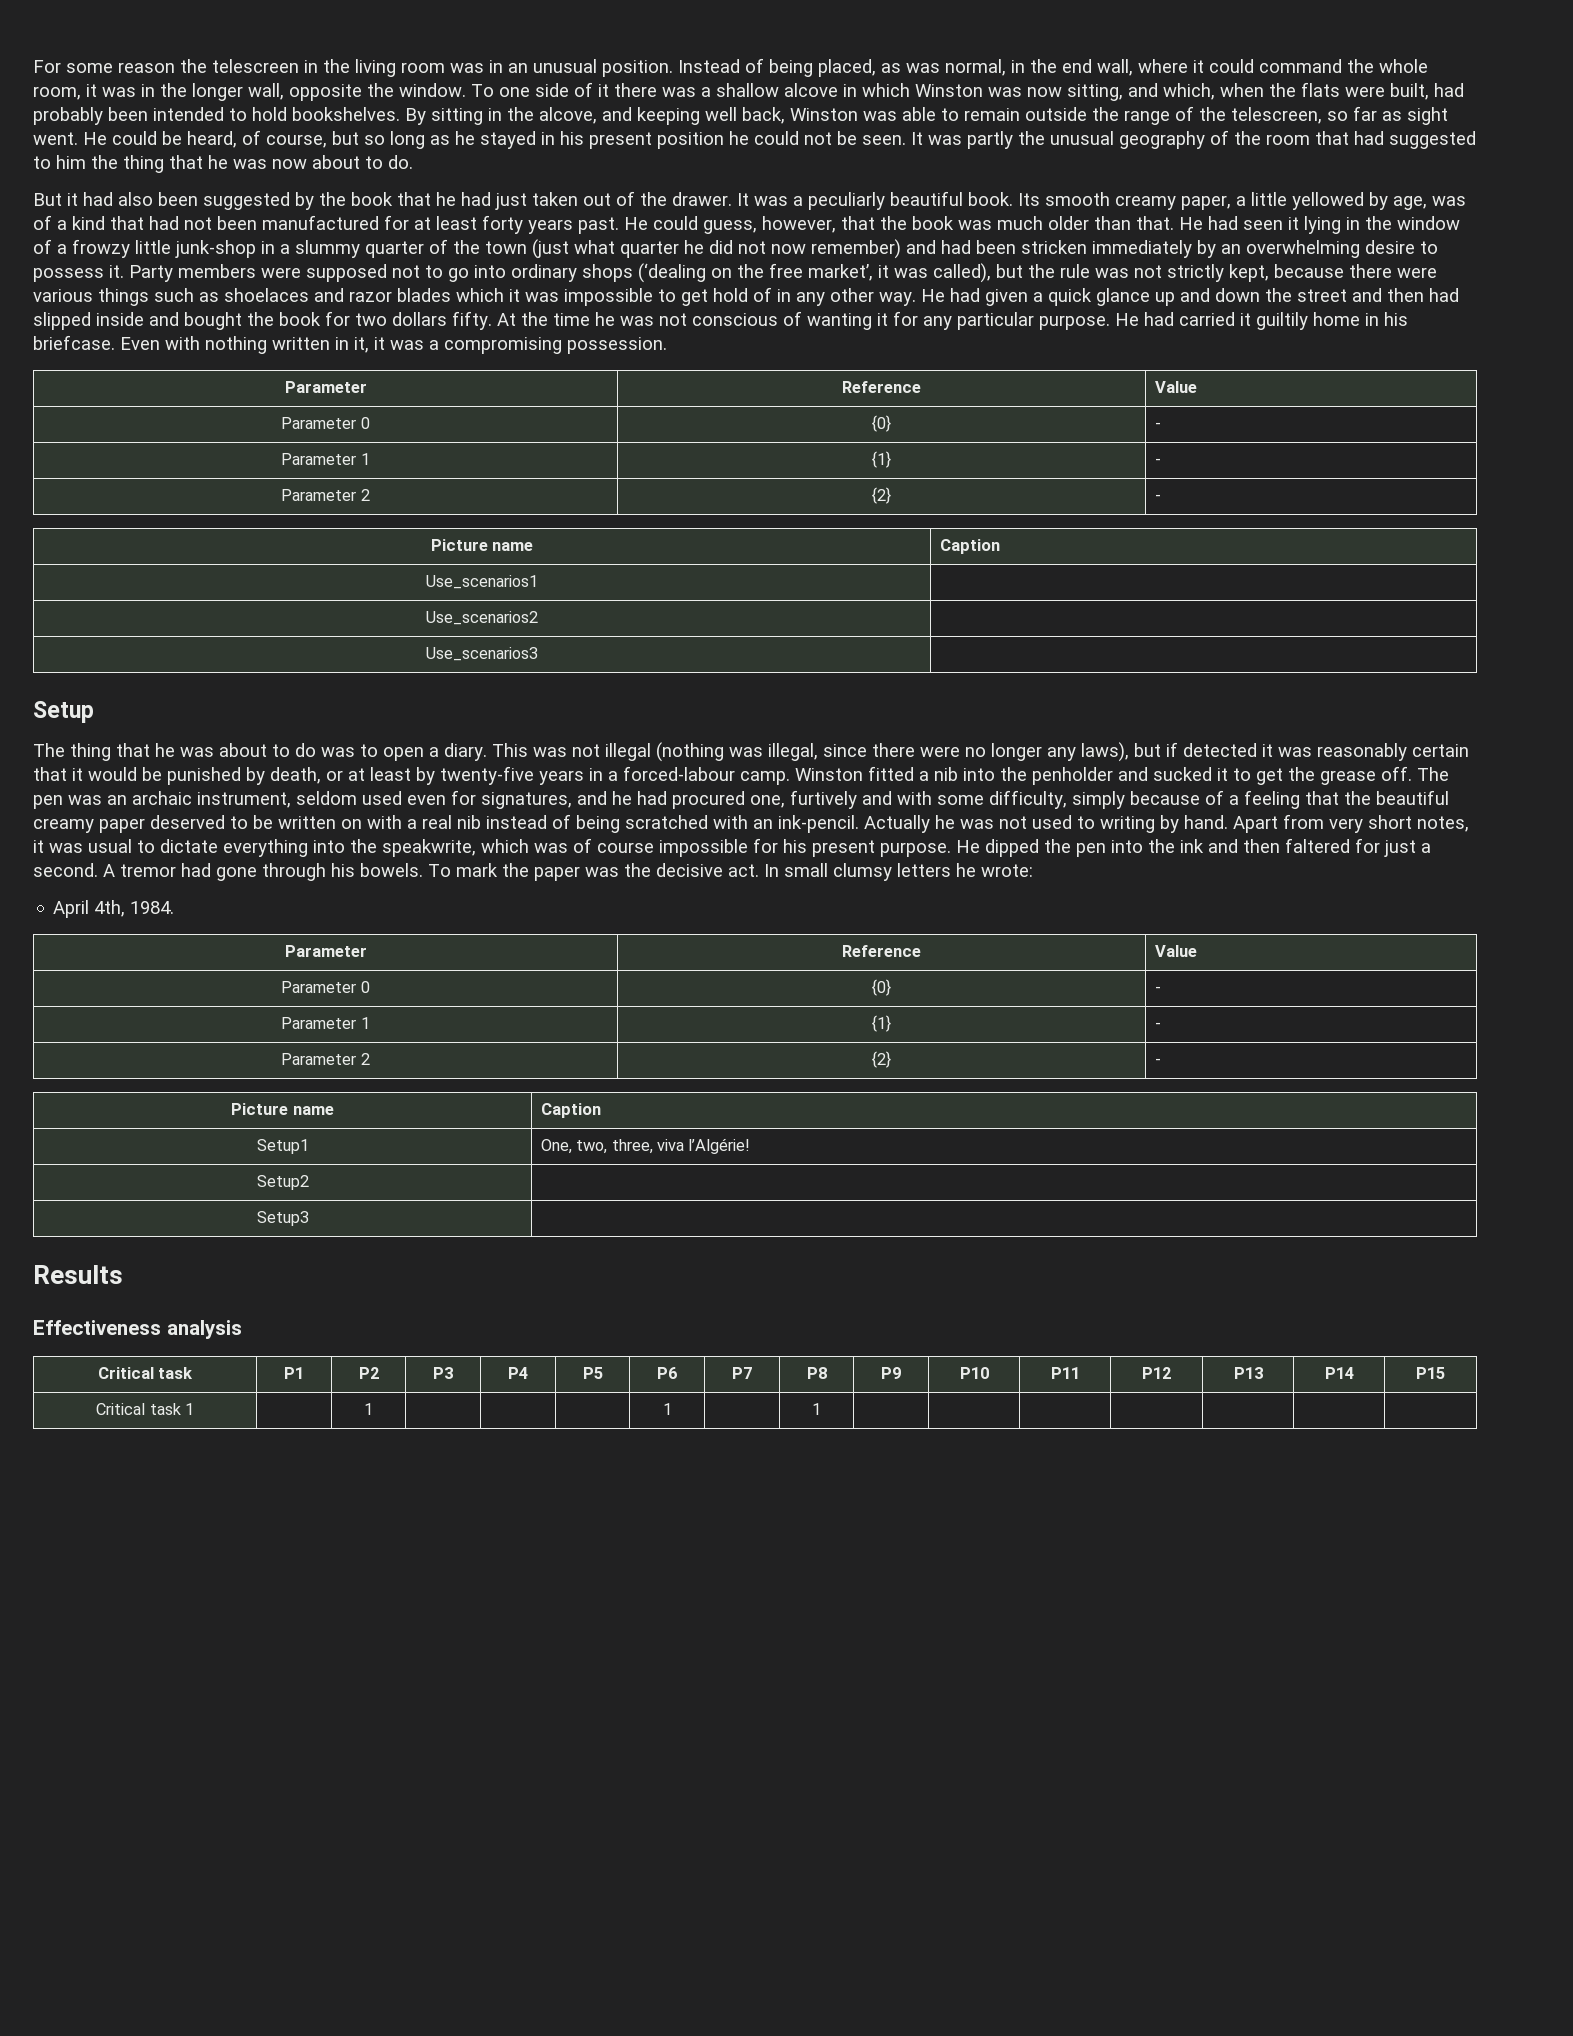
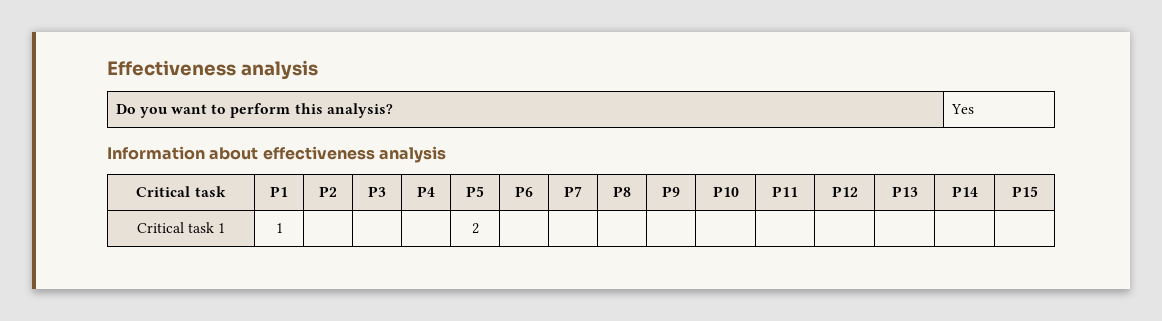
[33,58,1428,77] [33,82,1464,101] [33,106,1448,125] [33,130,1476,149] [33,155,413,173] [33,191,1466,210] [33,215,1460,234] [33,239,1438,259] [33,263,1437,283] [33,287,1459,306] [33,311,1408,330] [33,335,667,354] [284,381,367,393] [841,381,921,393] [1154,381,1197,393] [281,417,370,429] [871,415,891,432] [1154,422,1161,429] [281,453,370,465] [871,451,891,468] [1154,458,1161,465] [281,489,370,501] [871,487,891,504] [1154,494,1161,501] [430,539,534,551] [939,539,1000,554] [426,575,538,589] [426,611,538,625] [426,647,538,661] [33,701,94,723] [33,742,1469,762] [33,766,1449,785] [33,790,1449,809] [33,814,1469,833] [33,838,1431,857] [33,863,1033,881] [53,900,175,918] [284,945,367,957] [841,945,921,957] [1154,945,1197,957] [281,981,370,993] [871,979,891,996] [1154,986,1161,993] [281,1017,370,1029] [871,1015,891,1032] [1154,1022,1161,1029] [281,1053,370,1065] [871,1051,891,1068] [1154,1058,1161,1065] [231,1103,334,1115] [540,1103,601,1118] [256,1139,309,1154] [540,1138,751,1154] [256,1175,309,1190] [256,1211,309,1226] [33,1265,123,1284] [33,1320,161,1335] For some reason the telescreen in the living room was in an unusual position. Instead of being placed, as was normal, in the end wall, where it could command the whole room, it was in the longer wall, opposite the window. To one side of it there was a shallow alcove in which Winston was now sitting, and which, when the flats were built, had probably been intended to hold bookshelves. By sitting in the alcove, and keeping well back, Winston was able to remain outside the range of the telescreen, so far as sight went. He could be heard, of course, but so long as he stayed in his present position he could not be seen. It was partly the unusual geography of the room that had suggested to him the thing that he was now about to do. // But it had also been suggested by the book that he had just taken out of the drawer. It was a peculiarly beautiful book. Its smooth creamy paper, a little yellowed by age, was of a kind that had not been manufactured for at least forty years past. He could guess, however, that the book was much older than that. He had seen it lying in the window of a frowzy little junk-shop in a slummy quarter of the town (just what quarter he did not now remember) and had been stricken immediately by an overwhelming desire to possess it. Party members were supposed not to go into ordinary shops (‘dealing on the free market’, it was called), but the rule was not strictly kept, because there were various things such as shoelaces and razor blades which it was impossible to get hold of in any other way. He had given a quick glance up and down the street and then had slipped inside and bought the book for two dollars fifty. At the time he was not conscious of wanting it for any particular purpose. He had carried it guiltily home in his briefcase. Even with nothing written in it, it was a compromising possession. // Parameter | Reference | Value // Parameter 0 | {0} | - // Parameter 1 | {1} | - // Parameter 2 | {2} | - // Picture name | Caption // Use_scenarios1 | // Use_scenarios2 | // Use_scenarios3 | // Setup // The thing that he was about to do was to open a diary. This was not illegal (nothing was illegal, since there were no longer any laws), but if detected it was reasonably certain that it would be punished by death, or at least by twenty-five years in a forced-labour camp. Winston fitted a nib into the penholder and sucked it to get the grease off. The pen was an archaic instrument, seldom used even for signatures, and he had procured one, furtively and with some difficulty, simply because of a feeling that the beautiful creamy paper deserved to be written on with a real nib instead of being scratched with an ink-pencil. Actually he was not used to writing by hand. Apart from very short notes, it was usual to dictate everything into the speakwrite, which was of course impossible for his present purpose. He dipped the pen into the ink and then faltered for just a second. A tremor had gone through his bowels. To mark the paper was the decisive act. In small clumsy letters he wrote: // April 4th, 1984. // Parameter | Reference | Value // Parameter 0 | {0} | - // Parameter 1 | {1} | - // Parameter 2 | {2} | - // Picture name | Caption // Setup1 | One, two, three, viva l’Algérie! // Setup2 | // Setup3 | // Results // Effectiveness -> [107,60,318,80] [115,103,393,118] [950,104,974,114] [107,146,375,160] Effectiveness analysis // Do you want to perform this analysis? | Yes // Information about effectiveness
[364,1403,373,1415] [662,1403,672,1415] [812,1403,821,1415] | 1 | | | | 1 | | 1 -> [275,223,283,233] [471,223,479,234] 1 | | | | 2 | | |

